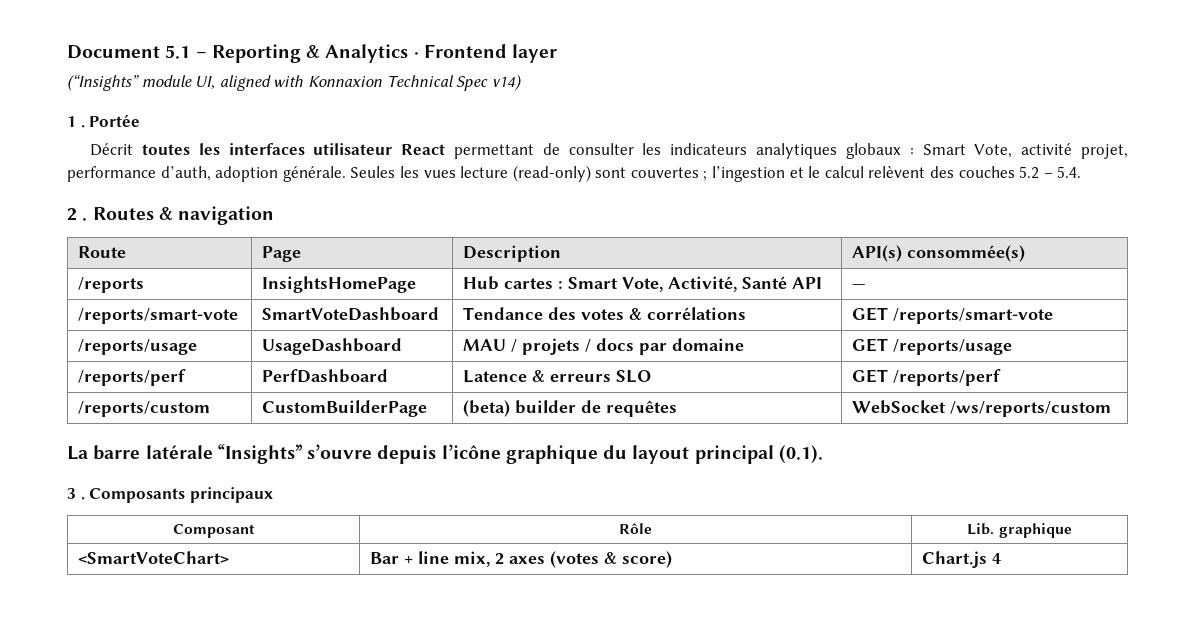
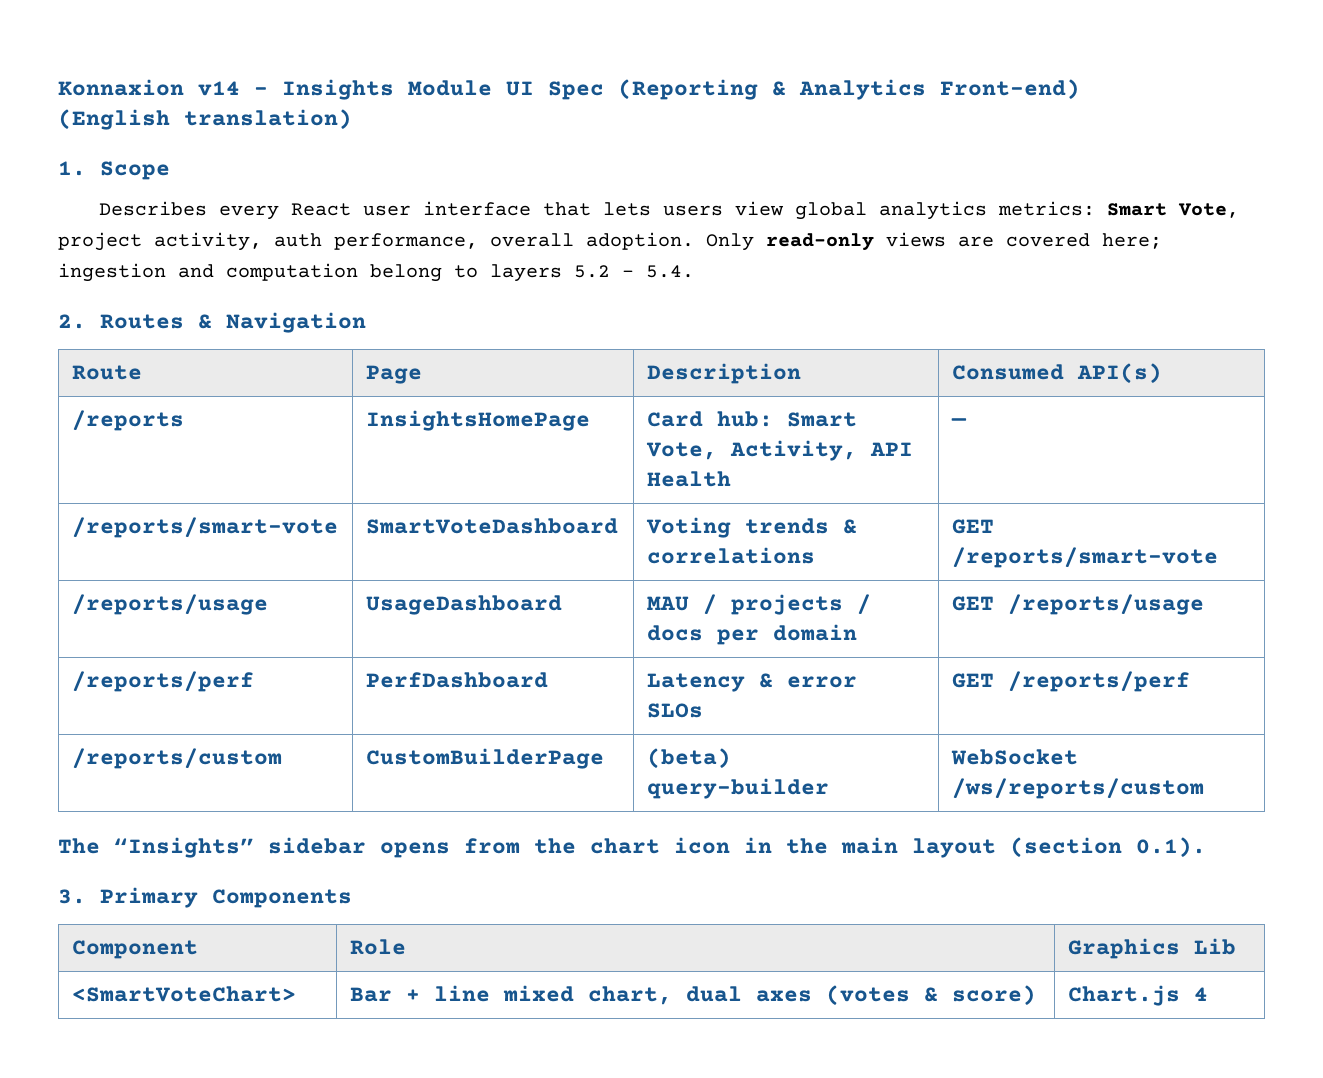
[67,44,558,63] [67,74,522,91] [67,114,141,128] [90,143,1128,159] [67,165,1015,182] Document 5.1 – Reporting & Analytics · Frontend layer // (“Insights” module UI, aligned with Konnaxion Technical Spec v14) // 1 . Portée // Décrit toutes les interfaces utilisateur React permettant de consulter les indicateurs analytiques globaux : Smart Vote, activité projet, performance d’auth, adoption générale. Seules les vues lecture (read‑only) sont couvertes ; l’ingestion et le calcul relèvent des couches -> [58,79,1080,100] [58,109,352,130] [58,161,170,180] [99,201,1240,220] [58,232,1162,251] [58,263,562,282] Konnaxion v14 – Insights Module UI Spec (Reporting & Analytics Front-end) // (English translation) // 1. Scope // Describes every React user interface that lets users view global analytics metrics: Smart Vote, project activity, auth performance, overall adoption. Only read-only views are covered here; ingestion and computation belong to layers
[67,208,88,221] 2 . -> [58,314,86,329] 2.
[178,206,275,225] navigation -> [226,312,366,333] Navigation
(561, 253) none -> [951,364,1064,380] Consumed
[906,245,1025,262] consommée(s) -> (1162, 373) none
[462,276,787,292] Hub cartes : Smart Vote, Activité, Santé -> [646,411,857,427] [645,440,857,461] Card hub: Smart Vote, Activity,
(822, 283) none -> [646,471,731,487] Health
[462,307,746,320] Tendance des votes & corrélations -> [645,517,857,538] [646,547,815,564] Voting trends & correlations
[521,338,580,355] projets -> [730,594,843,615] projects
[638,338,744,355] par domaine -> [716,624,857,645] per domain
[462,370,651,383] Latence & erreurs SLO -> [646,673,857,692] [646,703,703,718] Latency & error SLOs
[514,400,677,417] builder de requêtes -> [646,778,829,799] query-builder
[67,444,823,464] [67,487,273,503] [173,524,255,538] [619,523,652,534] [967,523,1072,538] La barre latérale “Insights” s’ouvre depuis l’icône graphique du layout principal (0.1). // 3 . Composants principaux // Composant | Rôle | Lib. graphique -> [58,837,1206,858] [58,887,352,908] [71,940,198,959] [349,939,406,955] [1067,938,1236,959] The “Insights” sidebar opens from the chart icon in the main layout (section 0.1). // 3. Primary Components // Component | Role | Graphics Lib
[453,551,504,567] mix, 2 -> [502,985,742,1005] mixed chart, dual

